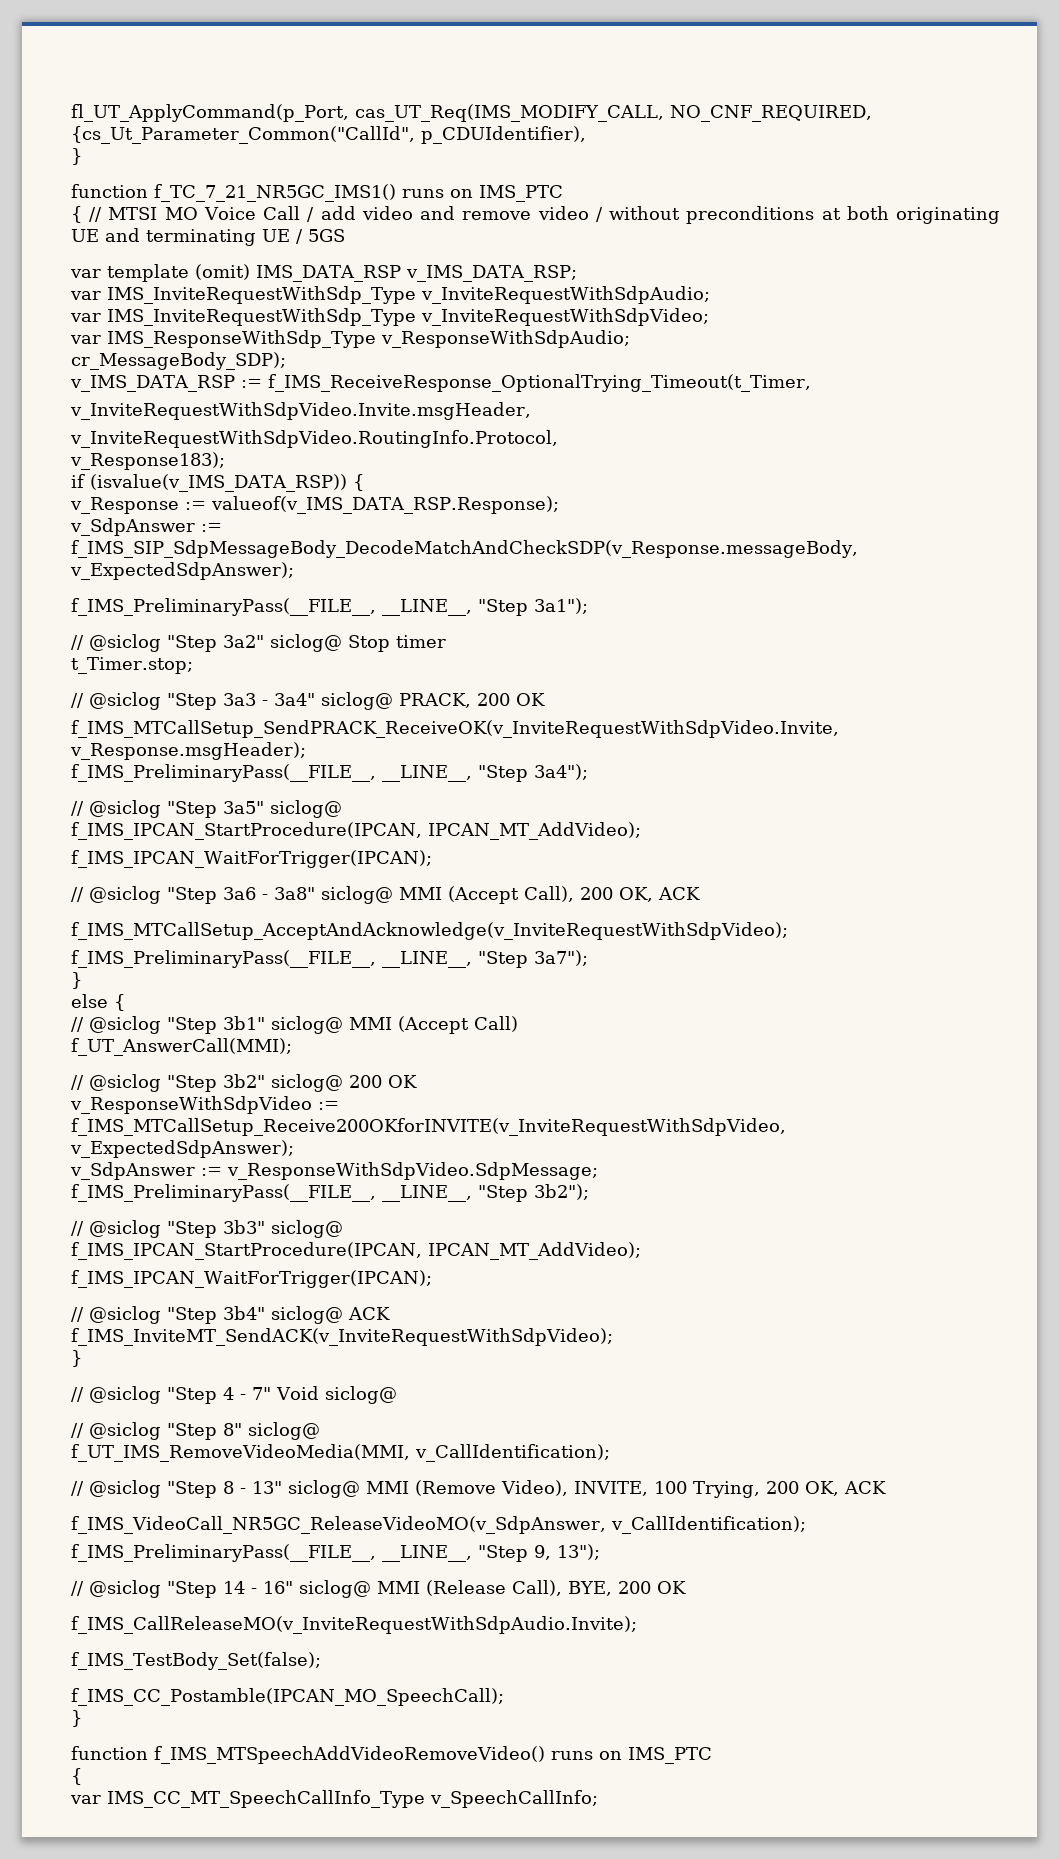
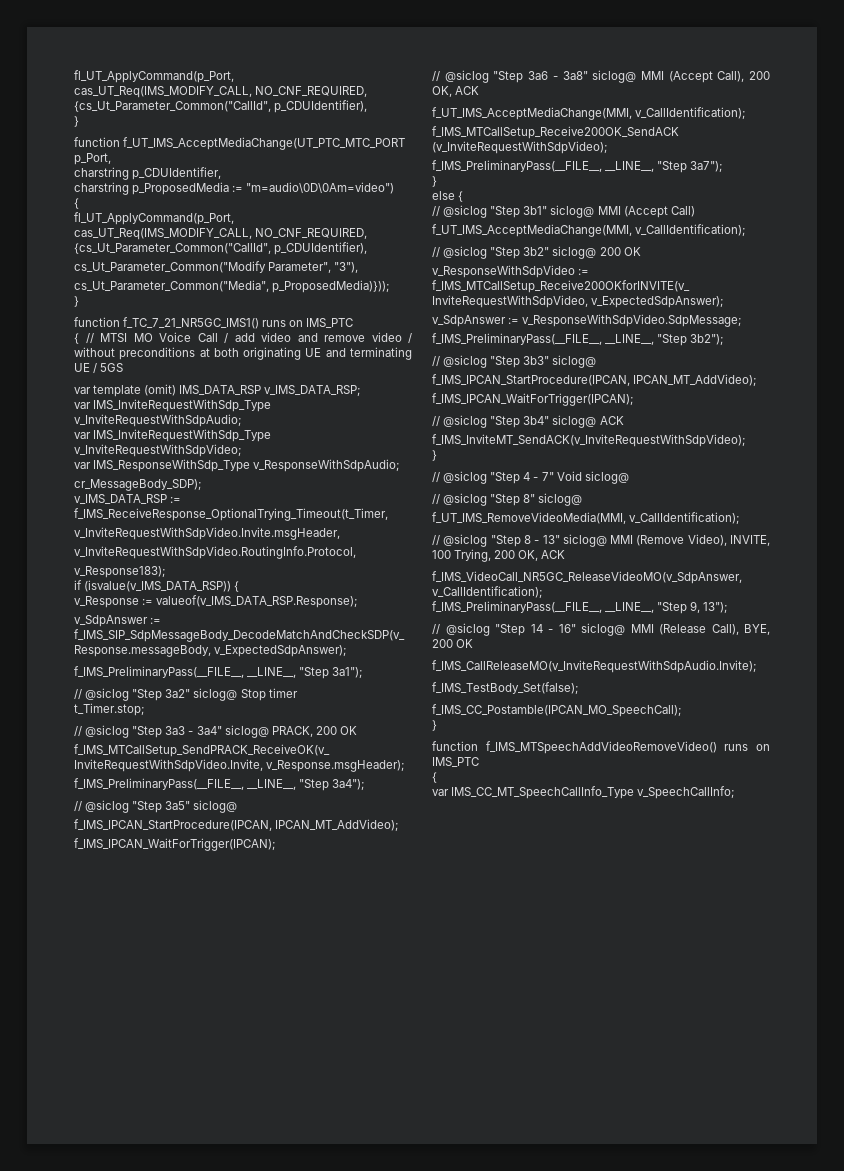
(82, 156) none -> [74,137,406,150] [74,153,111,165] [74,167,222,180] [74,182,395,195] [74,198,79,209] [74,212,234,225] [74,228,368,240] [74,242,368,255] [74,261,359,273] [74,280,390,293] [74,296,79,307] // function f_UT_IMS_AcceptMediaChange(UT_PTC_MTC_PORT p_Port, // charstring p_CDUIdentifier, // charstring p_ProposedMedia := "m=audio\0D\0Am=video") // { // fl_UT_ApplyCommand(p_Port, cas_UT_Req(IMS_MODIFY_CALL, NO_CNF_REQUIRED, {cs_Ut_Parameter_Common("CallId", p_CDUIdentifier), // cs_Ut_Parameter_Common("Modify Parameter", "3"), // cs_Ut_Parameter_Common("Media", p_ProposedMedia)})); // }
[71,922,788,940] f_IMS_MTCallSetup_AcceptAndAcknowledge(v_InviteRequestWithSdpVideo); -> [432,107,746,120] [432,126,679,139] [432,141,607,154] f_UT_IMS_AcceptMediaChange(MMI, v_CallIdentification); // f_IMS_MTCallSetup_Receive200OK_SendACK (v_InviteRequestWithSdpVideo);
[71,1038,292,1056] f_UT_AnswerCall(MMI); -> [432,224,746,237] f_UT_IMS_AcceptMediaChange(MMI, v_CallIdentification);

